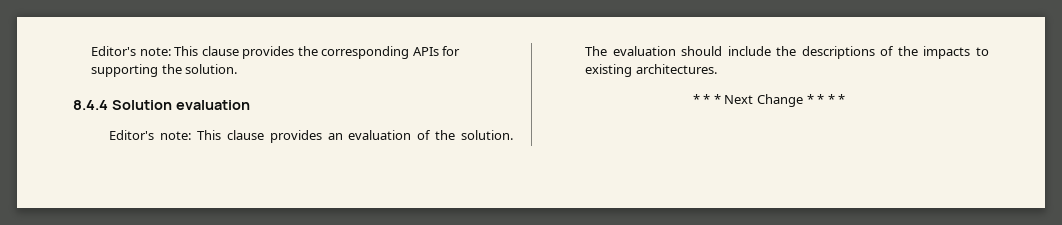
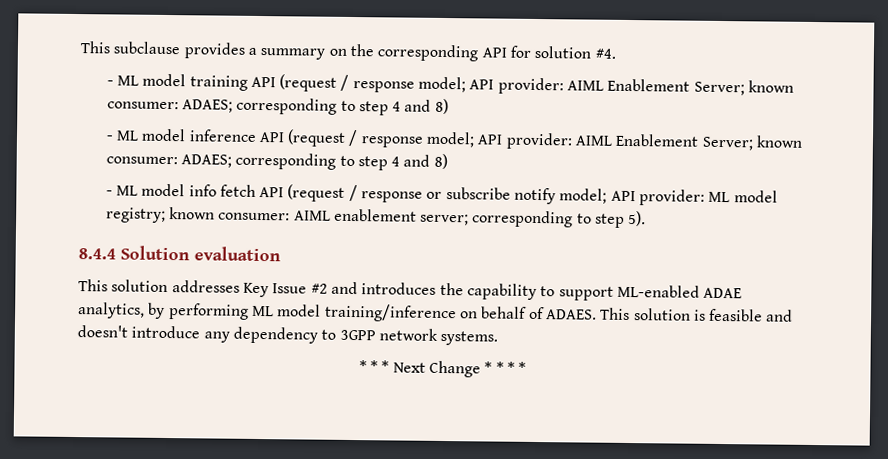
[91,46,461,59] [91,64,238,77] [73,100,250,110] [109,130,513,143] [585,46,989,59] [585,64,717,77] Editor's note: This clause provides the corresponding APIs for supporting the solution. // 8.4.4 Solution evaluation // Editor's note: This clause provides an evaluation of the solution. The evaluation should include the descriptions of the impacts to existing architectures. -> [80,41,616,62] [106,73,795,96] [106,97,449,116] [105,128,804,151] [105,152,448,171] [105,183,778,206] [105,207,647,228] [78,245,281,262] [78,279,743,301] [78,302,794,323] [77,325,499,346] This subclause provides a summary on the corresponding API for solution #4. // - ML model training API (request / response model; API provider: AIML Enablement Server; known consumer: ADAES; corresponding to step 4 and 8) // - ML model inference API (request / response model; API provider: AIML Enablement Server; known consumer: ADAES; corresponding to step 4 and 8) // - ML model info fetch API (request / response or subscribe notify model; API provider: ML model registry; known consumer: AIML enablement server; corresponding to step 5). // 8.4.4 Solution evaluation // This solution addresses Key Issue #2 and introduces the capability to support ML-enabled ADAE analytics, by performing ML model training/inference on behalf of ADAES. This solution is feasible and doesn't introduce any dependency to 3GPP network systems.

